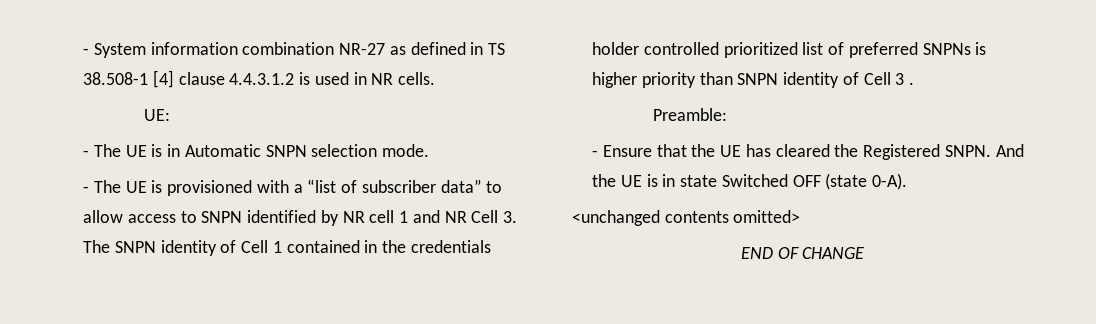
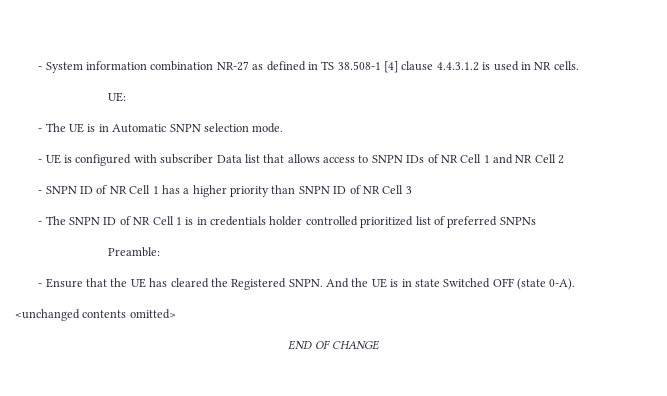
[93,179,503,196] [83,210,517,226] [83,240,407,256] The UE is provisioned with a “list of subscriber data” to allow access to SNPN identified by NR cell 1 and NR Cell 3. The SNPN identity of Cell 1 contained in the -> [45,154,565,166] [38,185,412,197] [38,216,207,225] UE is configured with subscriber Data list that allows access to SNPN IDs of NR Cell 1 and NR Cell 2 // - SNPN ID of NR Cell 1 has a higher priority than SNPN ID of NR Cell 3 // - The SNPN ID of NR Cell 1 is in
[975,42,987,55] [592,72,915,88] is higher priority than SNPN identity of Cell 3 . -> (536, 221) none

